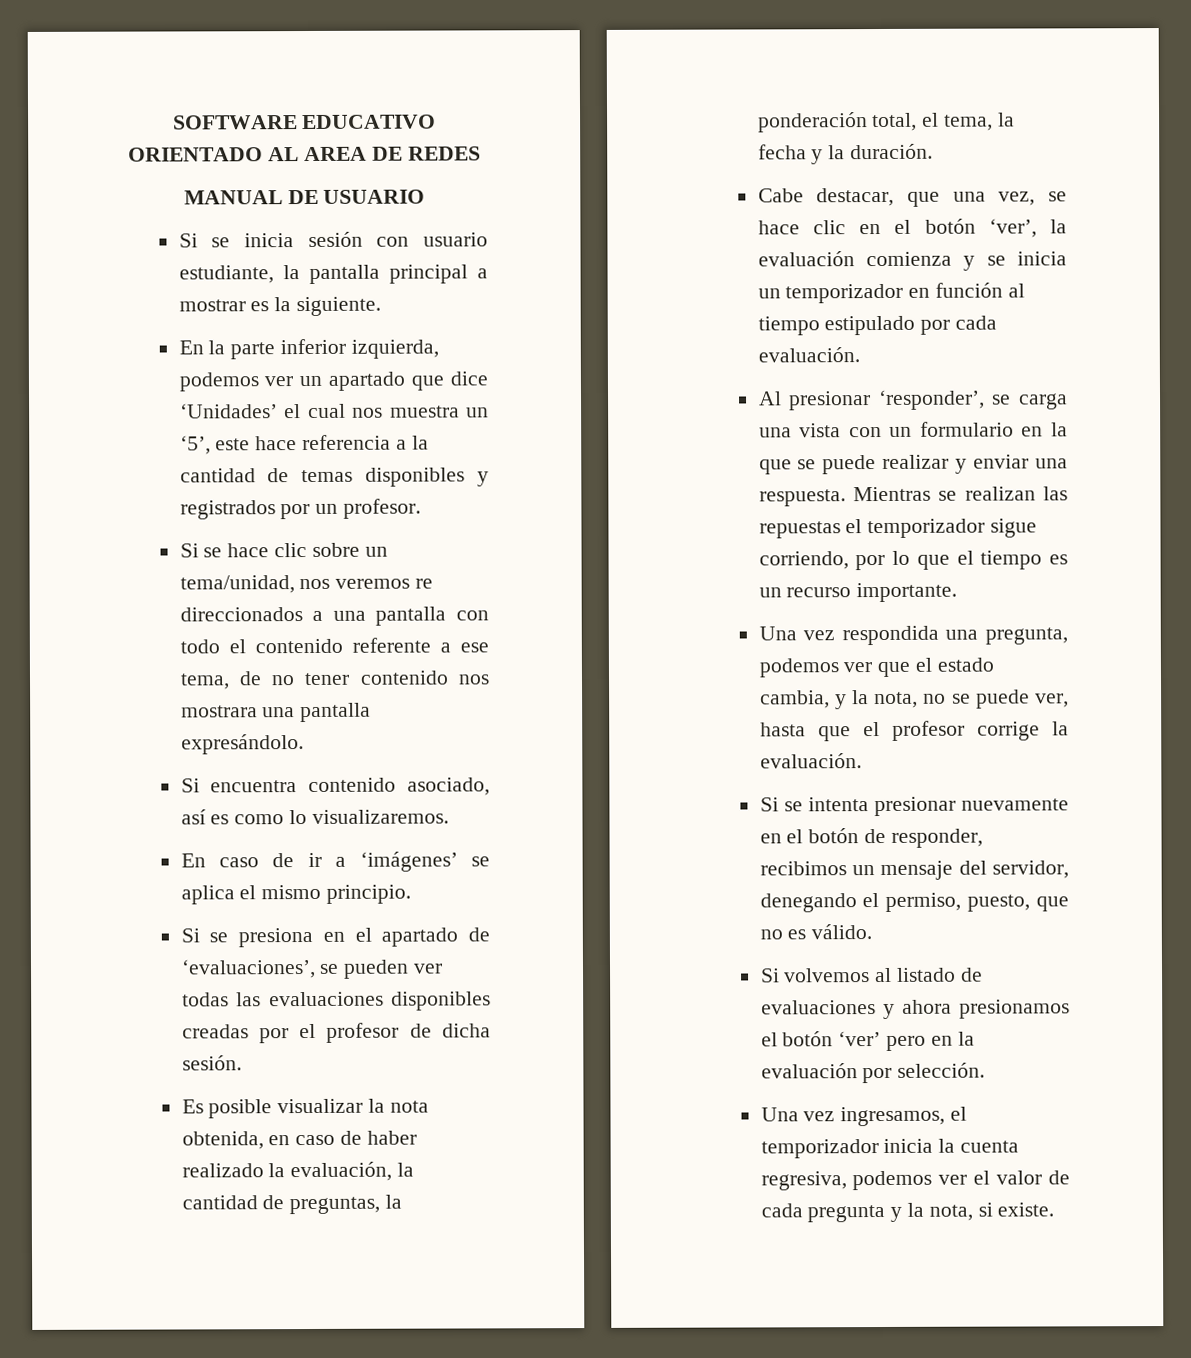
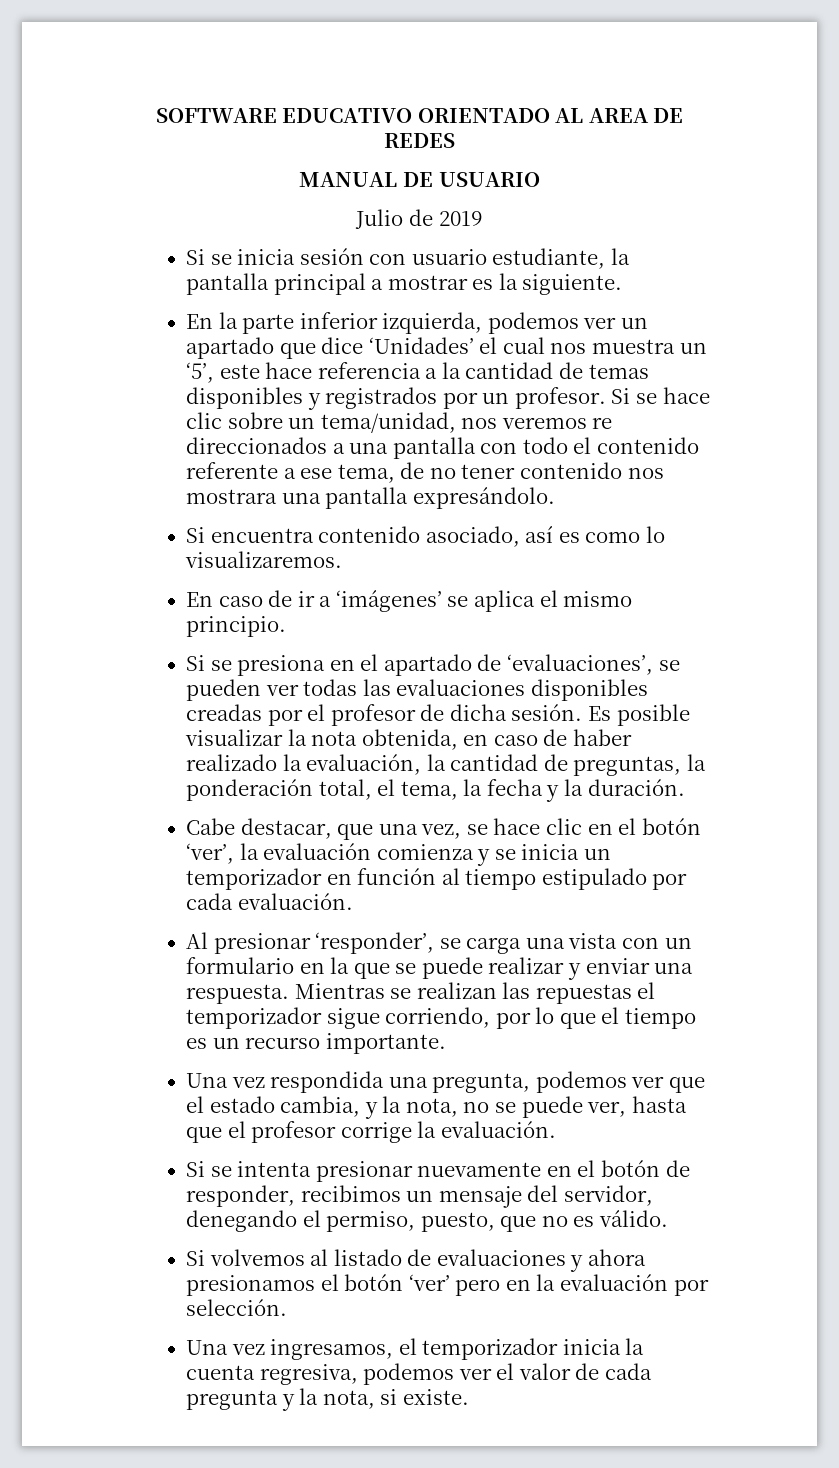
(426, 196) none -> [355,209,483,229] // Julio de 2019
(421, 508) // -> (606, 398) none
(242, 1063) // -> (583, 712) none

